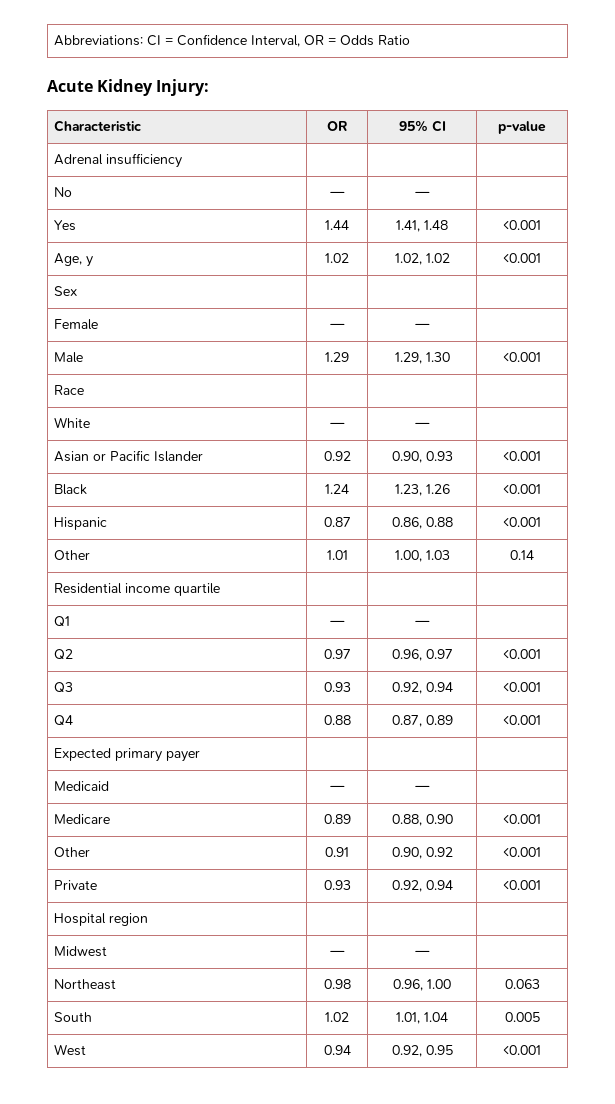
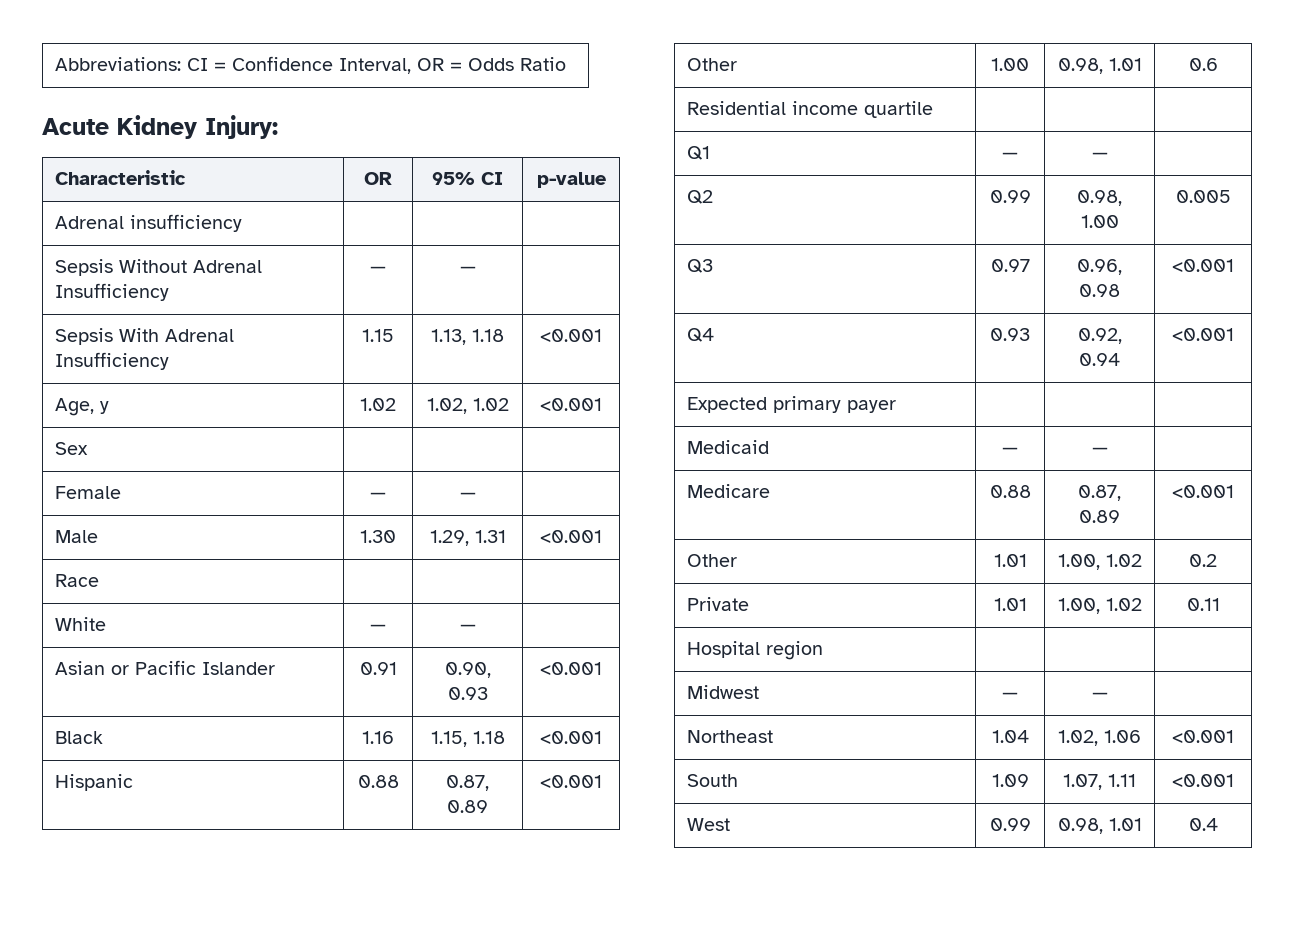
[54,187,73,197] [330,191,345,197] [415,191,430,197] [54,220,77,231] [325,220,349,230] [396,220,448,232] No | — | — | // Yes | 1.44 | 1.41, 1.48 -> [55,259,263,276] [55,283,170,301] [370,266,386,273] [459,266,476,273] [55,328,235,345] [55,352,170,370] [362,329,394,342] [431,329,504,345] Sepsis Without Adrenal Insufficiency | — | — | // Sepsis With Adrenal Insufficiency | 1.15 | 1.13, 1.18
[325,352,349,362] 1.29 -> [360,530,396,543] 1.30
[425,352,450,362] 1.30 -> [474,530,506,543] 1.31
[323,451,351,461] 0.92 -> [359,662,397,675] 0.91
[325,484,349,494] [394,484,450,496] 1.24 | 1.23, 1.26 -> [362,731,394,744] [430,731,505,747] 1.16 | 1.15, 1.18
[323,517,351,527] [391,517,453,529] [503,517,541,527] [54,550,91,560] [326,550,348,560] [394,550,450,562] [510,550,534,560] 0.87 | 0.86, 0.88 | <0.001 // Other | 1.01 | 1.00, 1.03 | 0.14 -> [357,775,399,788] [446,775,489,791] [447,800,488,813] [540,775,602,788] [687,58,738,71] [991,58,1029,71] [1057,58,1142,74] [1188,58,1218,71] 0.88 | 0.87, 0.89 | <0.001 // Other | 1.00 | 0.98, 1.01 | 0.6
(74, 654) none -> [989,190,1031,203] [1077,190,1122,206] [1080,215,1119,228] [1175,190,1231,203] [687,259,714,273] | 0.99 | 0.98, 1.00 | 0.005 // Q3
[425,649,453,659] [503,649,541,659] [54,682,74,693] [323,682,351,692] [391,682,453,694] [503,682,541,692] [54,715,74,726] [323,715,351,725] [391,715,453,727] [503,715,541,725] 0.97 | <0.001 // Q3 | 0.93 | 0.92, 0.94 | <0.001 // Q4 | 0.88 | 0.87, 0.89 | <0.001 -> [1079,284,1120,297] [1172,259,1234,272] [687,328,715,342] [990,328,1030,341] [1077,328,1122,344] [1079,353,1120,366] [1172,328,1234,341] 0.98 | <0.001 // Q4 | 0.93 | 0.92, 0.94 | <0.001
[323,814,351,824] [391,814,453,826] [503,814,541,824] [54,847,91,857] [325,847,349,857] [391,847,453,859] [503,847,541,857] [54,880,98,890] [323,880,351,890] [391,880,453,892] [503,880,541,890] 0.89 | 0.88, 0.90 | <0.001 // Other | 0.91 | 0.90, 0.92 | <0.001 // Private | 0.93 | 0.92, 0.94 | <0.001 -> [989,485,1031,498] [1078,485,1121,501] [1079,510,1120,523] [1172,485,1234,498] [687,554,738,567] [993,554,1027,567] [1057,554,1142,570] [1189,554,1217,567] [687,597,750,611] [993,598,1027,611] [1057,598,1142,614] [1186,598,1220,611] 0.88 | 0.87, 0.89 | <0.001 // Other | 1.01 | 1.00, 1.02 | 0.2 // Private | 1.01 | 1.00, 1.02 | 0.11
[323,979,351,989] [393,979,451,991] [504,979,540,989] [54,1012,93,1022] [325,1012,349,1022] [396,1012,448,1024] [504,1012,540,1022] [54,1044,87,1056] [323,1045,351,1055] [391,1045,453,1057] [503,1045,541,1055] 0.98 | 0.96, 1.00 | 0.063 // South | 1.02 | 1.01, 1.04 | 0.005 // West | 0.94 | 0.92, 0.95 | <0.001 -> [991,730,1029,743] [1058,730,1141,746] [1172,730,1234,743] [687,774,739,787] [991,774,1029,787] [1063,774,1136,790] [1172,774,1234,787] [687,818,731,831] [989,818,1031,831] [1057,818,1142,834] [1188,818,1218,831] 1.04 | 1.02, 1.06 | <0.001 // South | 1.09 | 1.07, 1.11 | <0.001 // West | 0.99 | 0.98, 1.01 | 0.4

